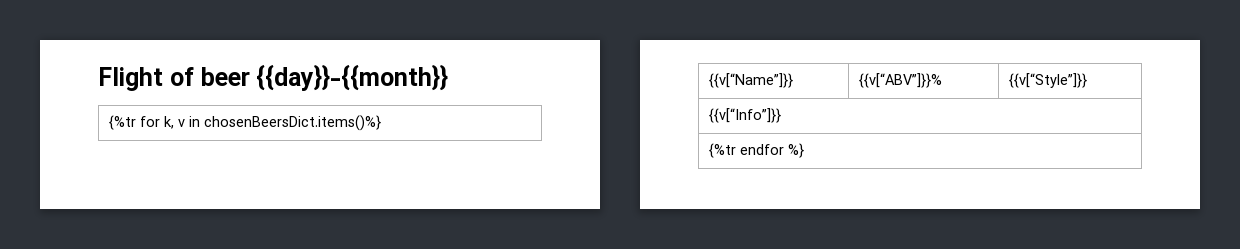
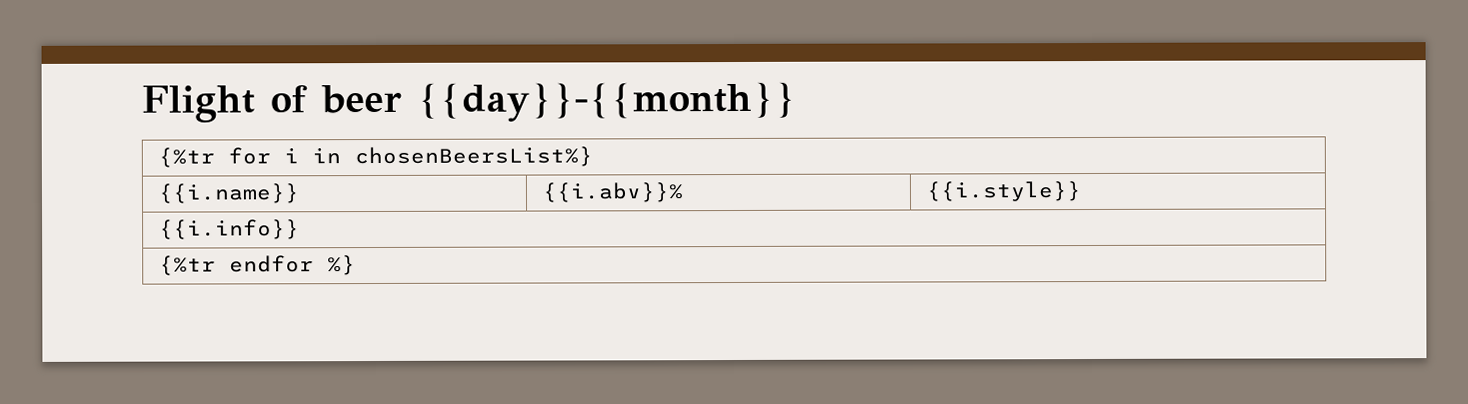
[163,115,381,131] [708,73,793,88] [858,73,942,88] [1008,73,1087,88] [708,108,781,123] k, v in chosenBeersDict.items()%} // {{v[“Name”]}} | {{v[“ABV”]}}% | {{v[“Style”]}} // {{v[“Info”]}} -> [283,146,593,168] [157,183,300,204] [541,182,684,203] [925,181,1081,202] [158,219,300,240] i in chosenBeersList%} // {{i.name}} | {{i.abv}}% | {{i.style}} // {{i.info}}

